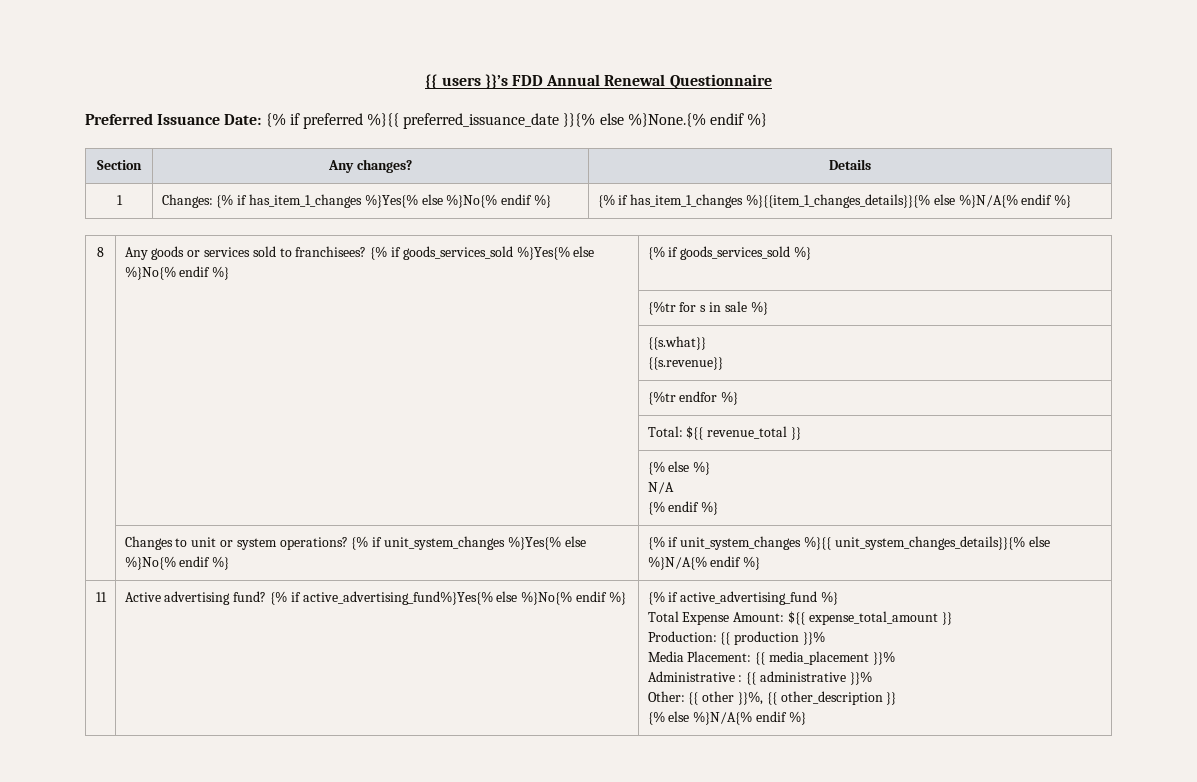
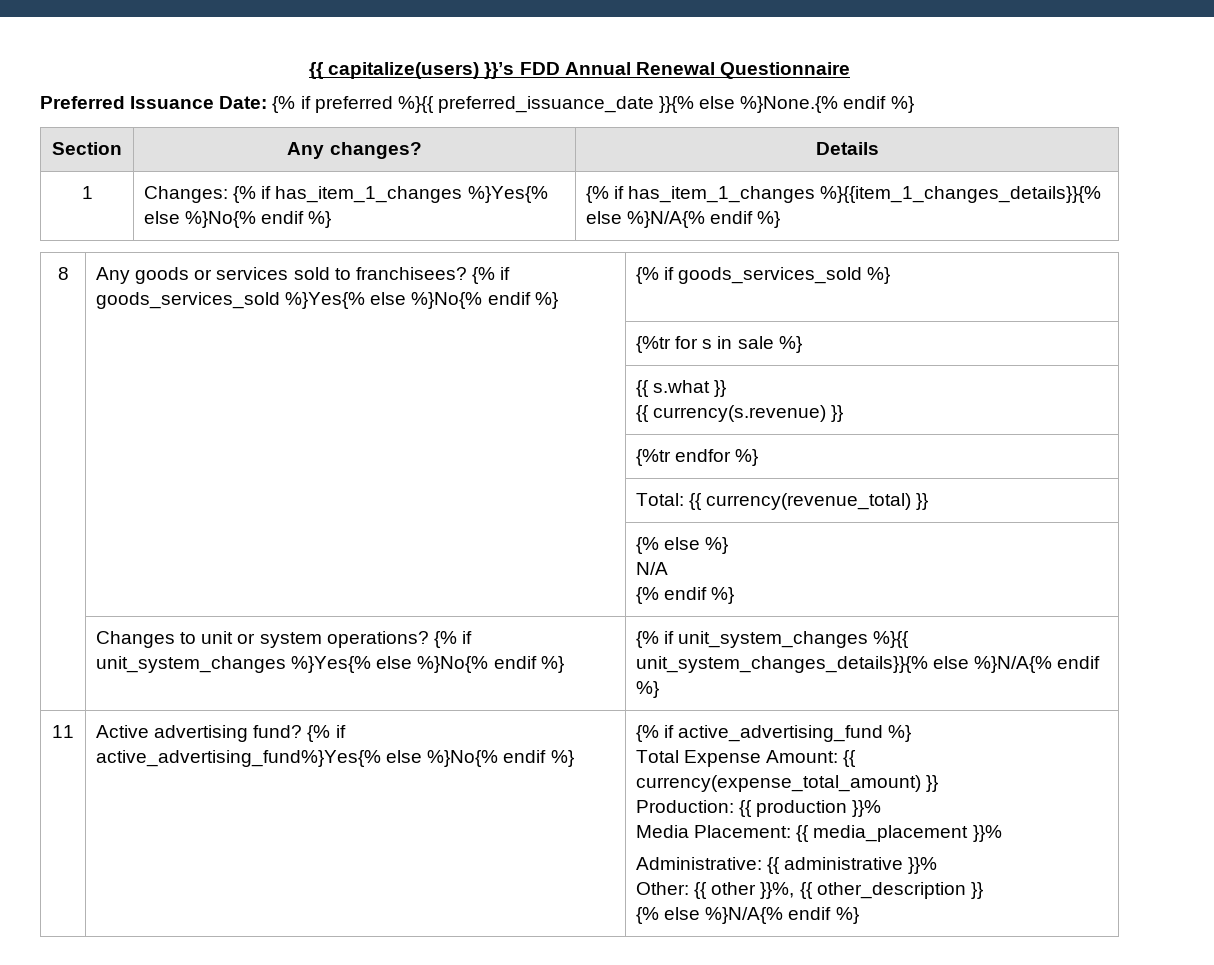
[425,74,481,89] {{ users -> [309,62,480,79] {{ capitalize(users)
[647,336,706,350] [647,357,723,370] {{s.what}} // {{s.revenue}} -> [636,380,727,397] [636,405,844,422] {{ s.what }} // {{ currency(s.revenue) }}
[686,426,788,440] ${{ revenue_total -> [689,493,912,510] {{ currency(revenue_total)
[788,611,938,625] ${{ expense_total_amount -> [843,750,857,767] [636,775,922,792] {{ currency(expense_total_amount)
[647,671,743,682] Administrative : -> [636,857,763,870] Administrative:

